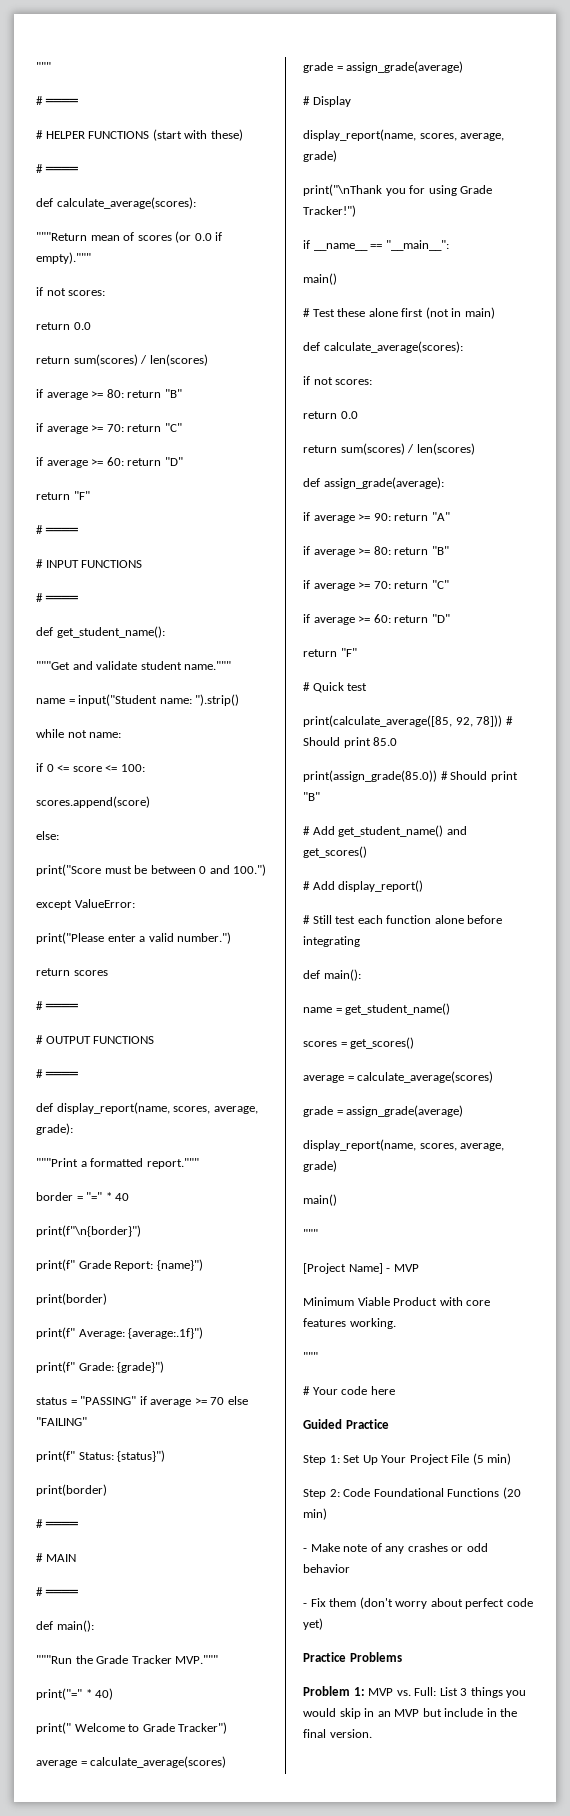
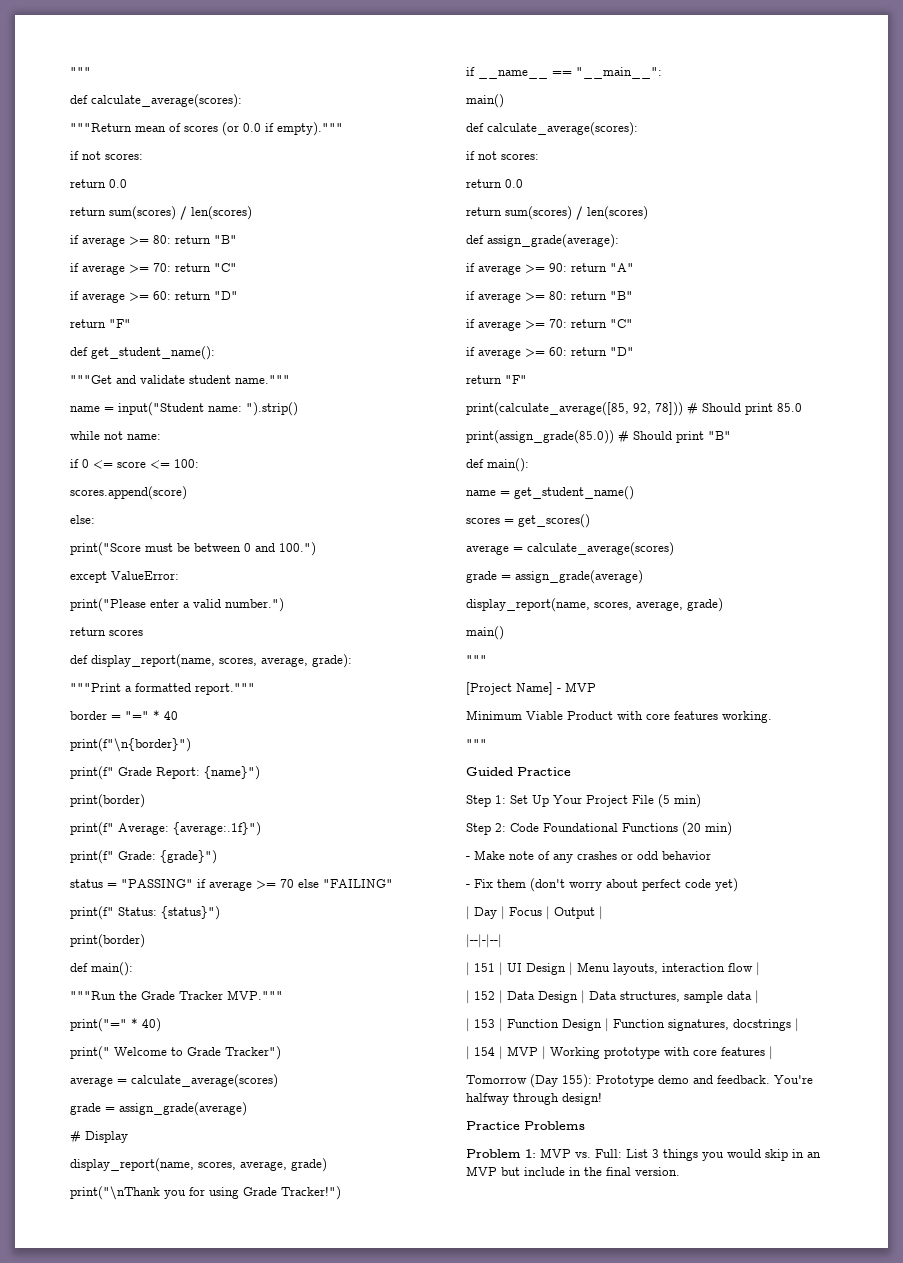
[36,62,51,71] [36,96,78,105] [36,129,243,141] [36,164,78,173] """ // # ════ // # HELPER FUNCTIONS (start with these) // # ════ -> [70,67,91,76] """
[36,525,78,534] [36,559,143,568] [36,593,78,602] // # ════ // # INPUT FUNCTIONS // # ════ -> (131, 323) none
[36,1001,78,1010] [36,1035,155,1044] [36,1069,78,1078] // # ════ // # OUTPUT FUNCTIONS // # ════ -> (143, 632) none
[36,1519,78,1528] [36,1553,76,1562] [36,1587,78,1596] // # ════ // # MAIN // # ════ -> (145, 941) none
[303,307,495,319] // # Test these alone first (not in main) -> (504, 101) none
[303,682,368,693] // # Quick test -> (527, 379) none
[303,825,467,837] [303,846,367,858] [303,880,424,892] [303,915,503,924] [303,936,360,947] // # Add get_student_name() and get_scores() // # Add display_report() // # Still test each function alone before integrating -> (731, 435) none
[303,1386,395,1395] // # Your code here -> (487, 743) none
(323, 1624) none -> [466,906,603,920] [466,934,502,948] [466,962,760,976] [466,990,759,1004] [466,1018,799,1032] [466,1046,773,1060] [466,1074,813,1088] [466,1092,602,1105] // | Day | Focus | Output | // |--|-|--| // | 151 | UI Design | Menu layouts, interaction flow | // | 152 | Data Design | Data structures, sample data | // | 153 | Function Design | Function signatures, docstrings | // | 154 | MVP | Working prototype with core features | // Tomorrow (Day 155): Prototype demo and feedback. You're halfway through design!

